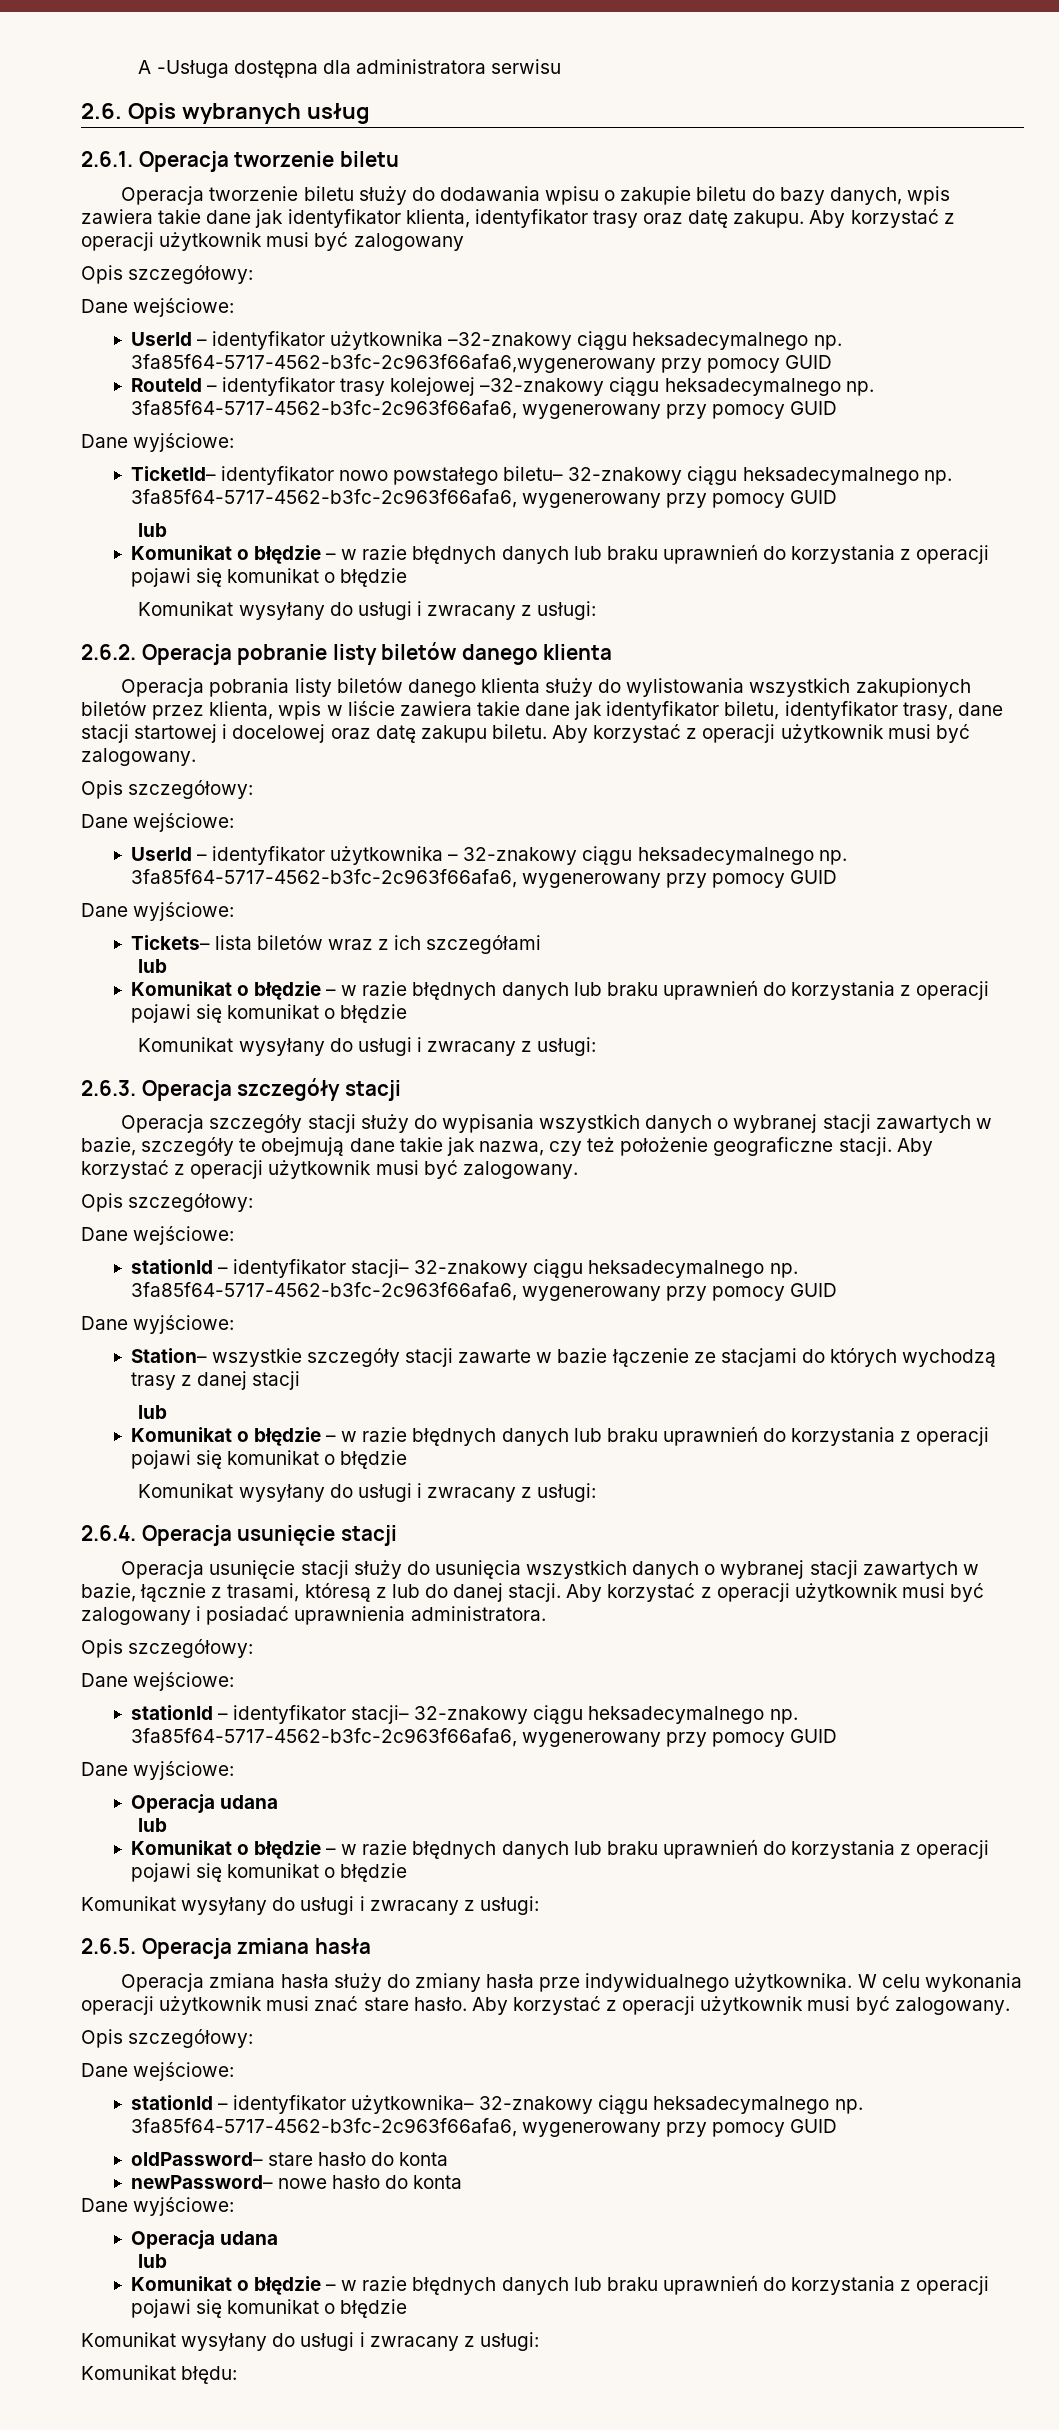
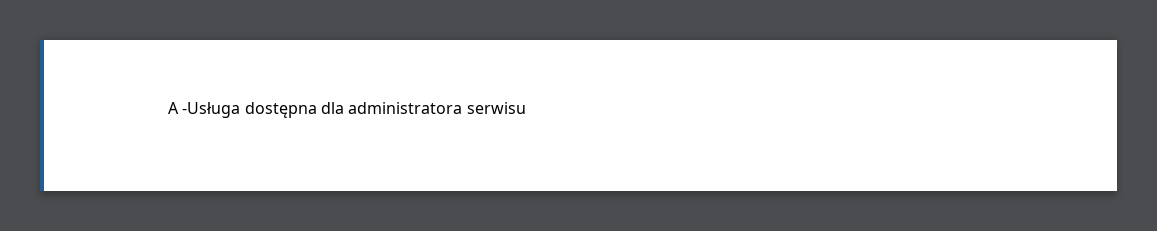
[81,103,370,124] [81,151,399,172] [121,186,950,205] [81,209,955,228] [81,232,464,251] [81,265,254,284] [81,298,235,317] [130,331,842,350] [130,354,833,373] [130,377,874,396] [130,400,838,419] [81,433,235,452] [130,466,952,485] [130,489,838,508] [138,523,168,537] [130,544,990,564] [130,568,408,587] [138,601,597,620] [81,642,613,665] [121,678,971,697] [81,701,1003,720] [81,724,970,743] [81,748,196,766] [81,780,254,799] [81,813,235,832] [130,846,847,865] [130,869,838,888] [81,902,235,921] [130,935,542,954] [138,959,168,973] [130,980,990,1000] [130,1004,408,1023] [138,1037,597,1056] [81,1078,401,1101] [121,1114,992,1133] [81,1137,933,1156] [81,1160,578,1179] [81,1193,254,1212] [81,1226,235,1245] [130,1259,798,1278] [130,1282,838,1301] [81,1315,235,1334] [130,1348,997,1367] [130,1371,301,1390] [138,1405,168,1419] [130,1426,990,1446] [130,1450,408,1469] [138,1483,597,1502] [81,1525,397,1546] [121,1560,979,1579] [81,1583,985,1602] [81,1606,546,1625] [81,1639,254,1658] [81,1672,235,1691] [130,1705,798,1724] [130,1728,838,1747] [81,1761,235,1780] [130,1794,278,1813] [138,1818,168,1832] [130,1839,990,1859] [130,1863,408,1882] [81,1896,539,1915] [81,1938,371,1959] [121,1973,1022,1992] [81,1996,1010,2015] [81,2029,254,2048] [81,2062,235,2081] [130,2095,863,2114] [130,2118,838,2137] [130,2152,449,2166] [130,2175,463,2189] [81,2197,235,2216] [130,2230,278,2249] [138,2254,168,2268] [130,2275,990,2295] [130,2299,408,2318] [81,2332,539,2351] [81,2365,238,2384] // 2.6. Opis wybranych usług // 2.6.1. Operacja tworzenie biletu // Operacja tworzenie biletu służy do dodawania wpisu o zakupie biletu do bazy danych, wpis zawiera takie dane jak identyfikator klienta, identyfikator trasy oraz datę zakupu. Aby korzystać z operacji użytkownik musi być zalogowany // Opis szczegółowy: // Dane wejściowe: // UserId – identyfikator użytkownika –32-znakowy ciągu heksadecymalnego np. 3fa85f64-5717-4562-b3fc-2c963f66afa6,wygenerowany przy pomocy GUID // RouteId – identyfikator trasy kolejowej –32-znakowy ciągu heksadecymalnego np. 3fa85f64-5717-4562-b3fc-2c963f66afa6, wygenerowany przy pomocy GUID // Dane wyjściowe: // TicketId– identyfikator nowo powstałego biletu– 32-znakowy ciągu heksadecymalnego np. 3fa85f64-5717-4562-b3fc-2c963f66afa6, wygenerowany przy pomocy GUID // lub // Komunikat o błędzie – w razie błędnych danych lub braku uprawnień do korzystania z operacji pojawi się komunikat o błędzie // Komunikat wysyłany do usługi i zwracany z usługi: // 2.6.2. Operacja pobranie listy biletów danego klienta // Operacja pobrania listy biletów danego klienta służy do wylistowania wszystkich zakupionych biletów przez klienta, wpis w liście zawiera takie dane jak identyfikator biletu, identyfikator trasy, dane stacji startowej i docelowej oraz datę zakupu biletu. Aby korzystać z operacji użytkownik musi być zalogowany. // Opis szczegółowy: // Dane wejściowe: // UserId – identyfikator użytkownika – 32-znakowy ciągu heksadecymalnego np. 3fa85f64-5717-4562-b3fc-2c963f66afa6, wygenerowany przy pomocy GUID // Dane wyjściowe: // Tickets– lista biletów wraz z ich szczegółami // lub // Komunikat o błędzie – w razie błędnych danych lub braku uprawnień do korzystania z operacji pojawi się komunikat o błędzie // Komunikat wysyłany do usługi i zwracany z usługi: // 2.6.3. Operacja szczegóły stacji // Operacja szczegóły stacji służy do wypisania wszystkich danych o wybranej stacji zawartych w bazie, szczegóły te obejmują dane takie jak nazwa, czy też położenie geograficzne stacji. Aby korzystać z operacji użytkownik musi być zalogowany. // Opis szczegółowy: // Dane wejściowe: // stationId – identyfikator stacji– 32-znakowy ciągu heksadecymalnego np. 3fa85f64-5717-4562-b3fc-2c963f66afa6, wygenerowany przy pomocy GUID // Dane wyjściowe: // Station– wszystkie szczegóły stacji zawarte w bazie łączenie ze stacjami do których wychodzą trasy z danej stacji // lub // Komunikat o błędzie – w razie błędnych danych lub braku uprawnień do korzystania z operacji pojawi się komunikat o błędzie // Komunikat wysyłany do usługi i zwracany z usługi: // 2.6.4. Operacja usunięcie stacji // Operacja usunięcie stacji służy do usunięcia wszystkich danych o wybranej stacji zawartych w bazie, łącznie z trasami, któresą z lub do danej stacji. Aby korzystać z operacji użytkownik musi być zalogowany i posiadać uprawnienia administratora. // Opis szczegółowy: // Dane wejściowe: // stationId – identyfikator stacji– 32-znakowy ciągu heksadecymalnego np. 3fa85f64-5717-4562-b3fc-2c963f66afa6, wygenerowany przy pomocy GUID // Dane wyjściowe: // Operacja udana // lub // Komunikat o błędzie – w razie błędnych danych lub braku uprawnień do korzystania z operacji pojawi się komunikat o błędzie // Komunikat wysyłany do usługi i zwracany z usługi: // 2.6.5. Operacja zmiana hasła // Operacja zmiana hasła służy do zmiany hasła prze indywidualnego użytkownika. W celu wykonania operacji użytkownik musi znać stare hasło. Aby korzystać z operacji użytkownik musi być zalogowany. // Opis szczegółowy: // Dane wejściowe: // stationId – identyfikator użytkownika– 32-znakowy ciągu heksadecymalnego np. 3fa85f64-5717-4562-b3fc-2c963f66afa6, wygenerowany przy pomocy GUID // oldPassword– stare hasło do konta // newPassword– nowe hasło do konta // Dane wyjściowe: // Operacja udana // lub // Komunikat o błędzie – w razie błędnych danych lub braku uprawnień do korzystania z operacji pojawi się komunikat o błędzie // Komunikat wysyłany do usługi i zwracany z usługi: // Komunikat błędu: -> (526, 108) none

